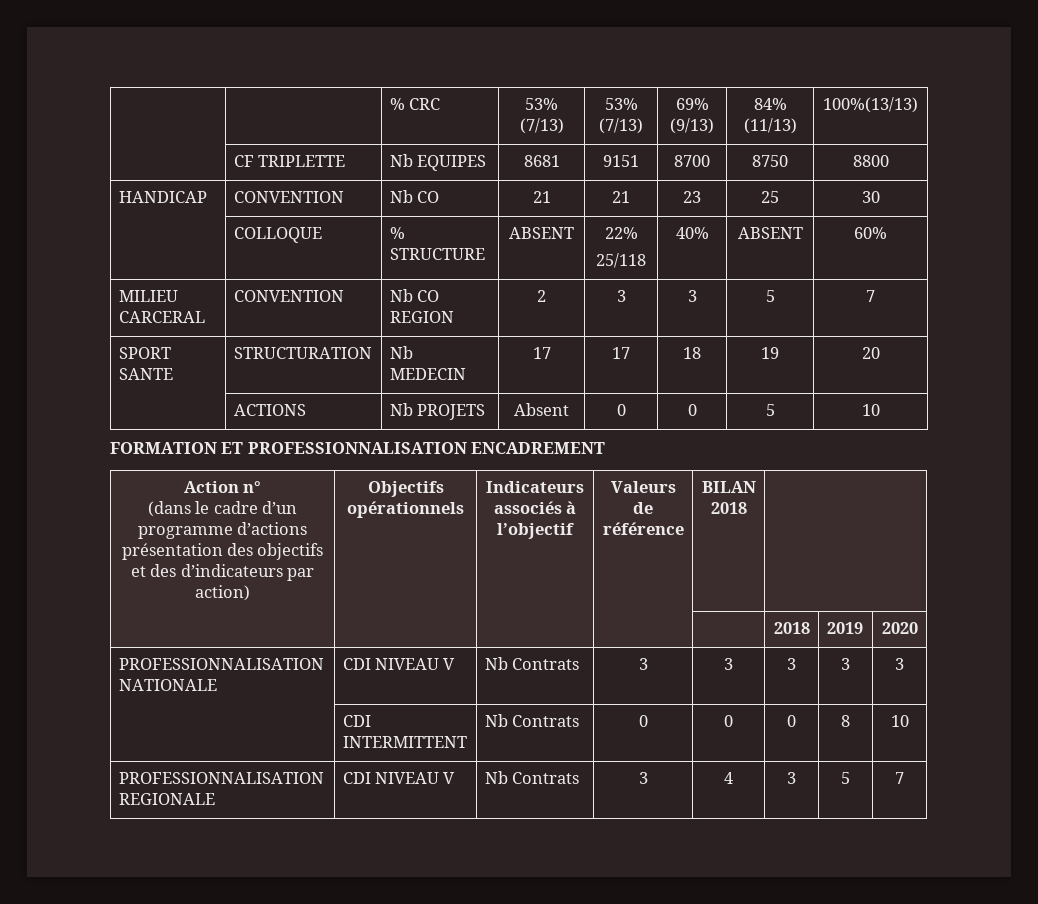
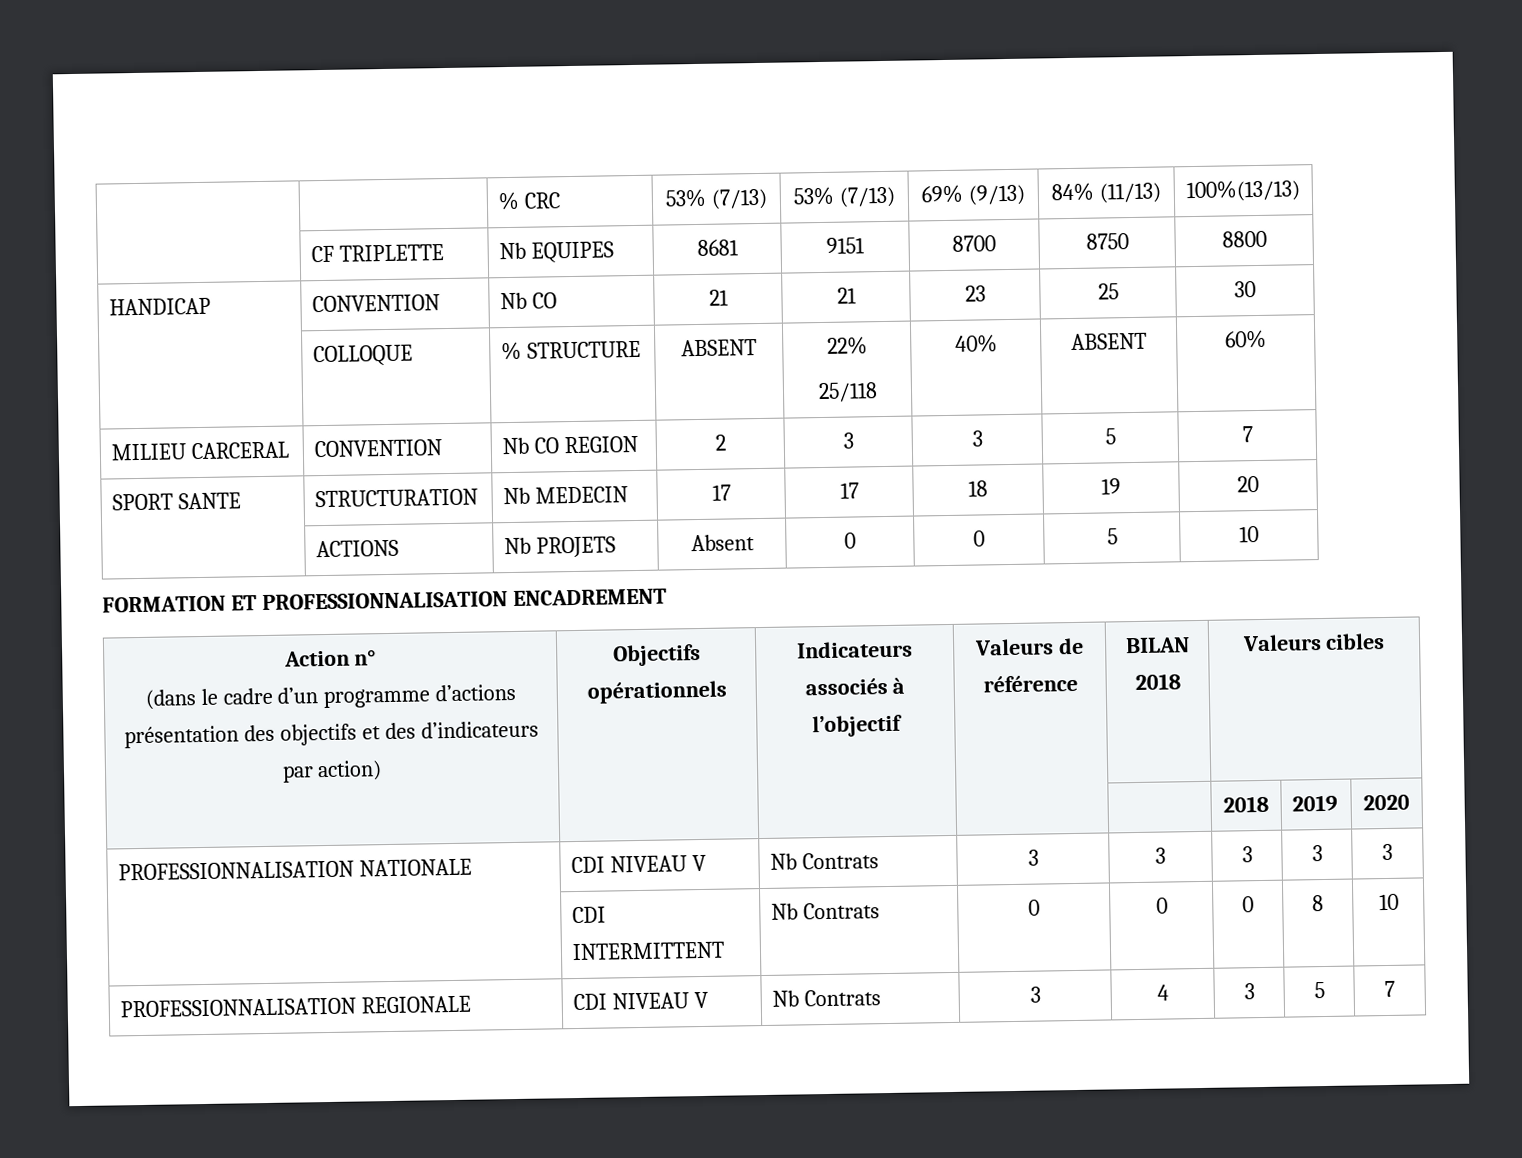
(747, 508) none -> [1241,632,1386,652] Valeurs cibles

